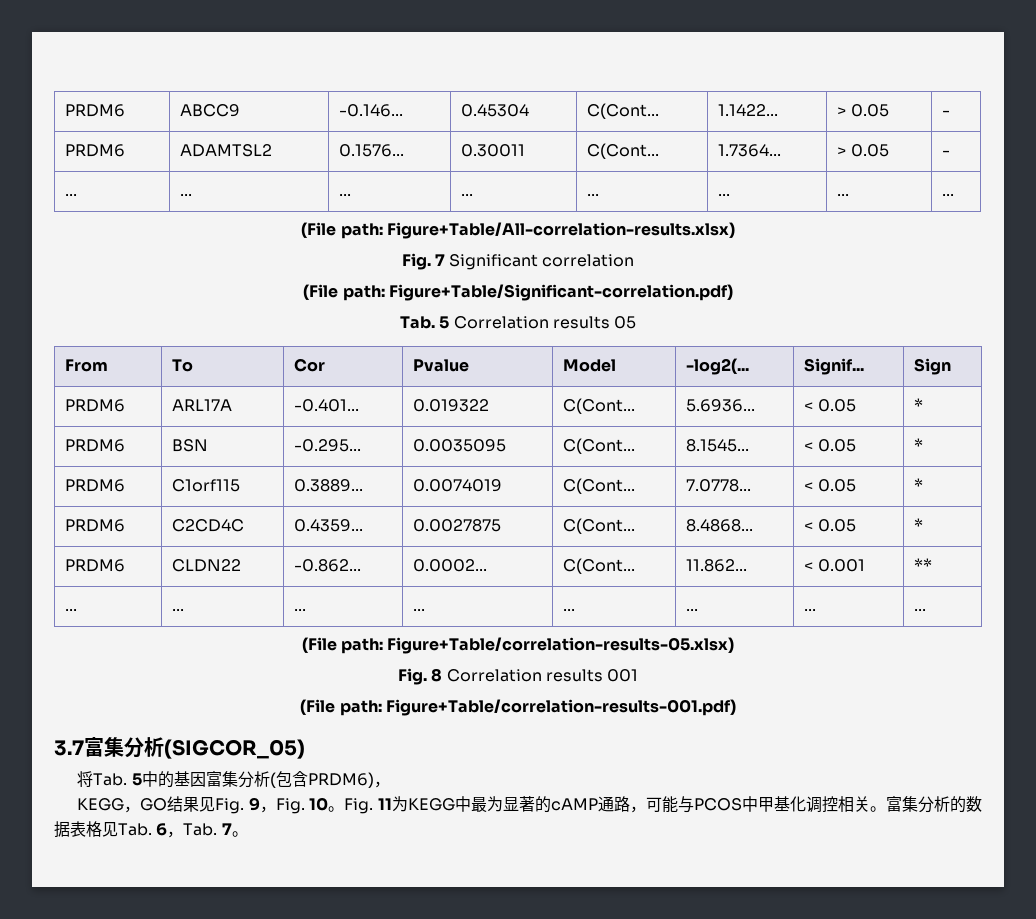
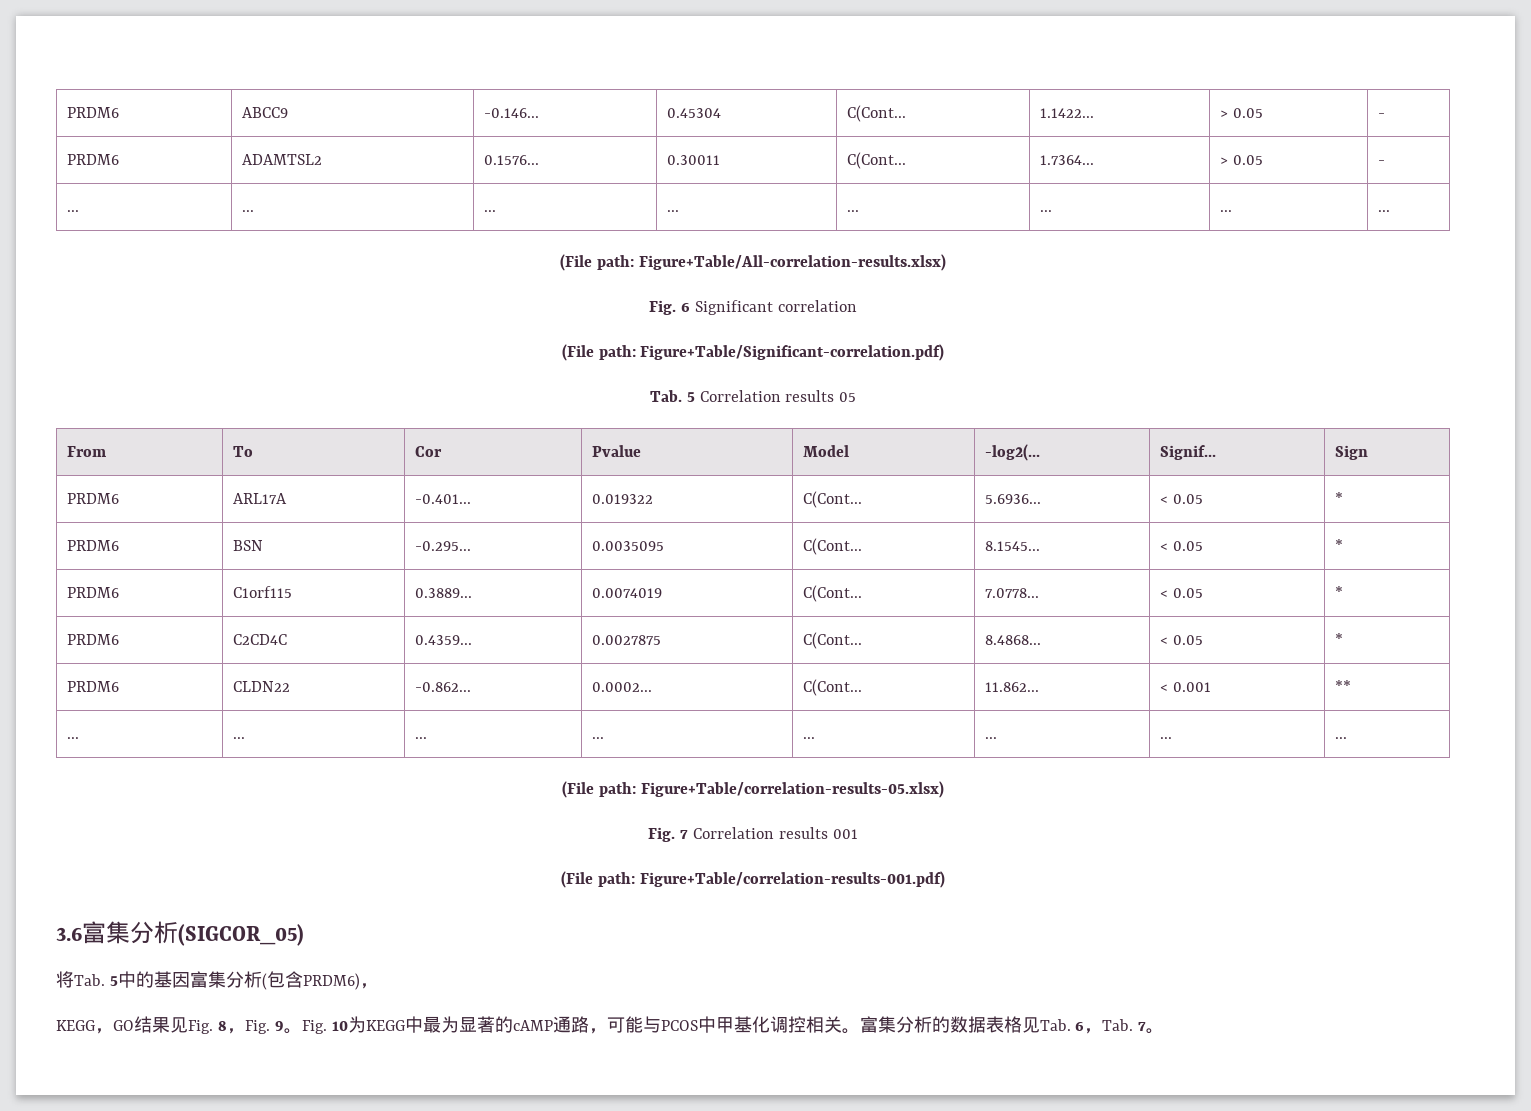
[434,254,445,266] 7 -> [681,303,691,312] 6
[431,668,443,682] 8 -> [680,830,689,839] 7
[54,740,84,756] 3.7 -> [56,927,82,941] 3.6
[248,797,392,814] 9，Fig. 10。Fig. 11 -> [217,1020,348,1034] 8，Fig. 9。Fig. 10

